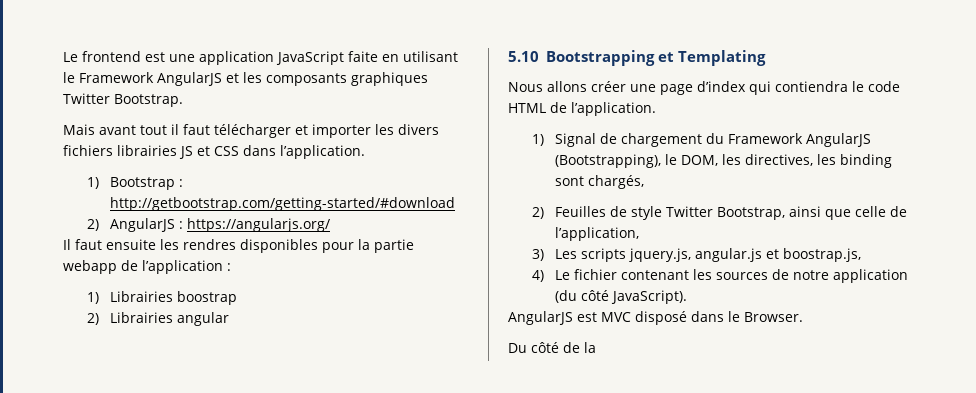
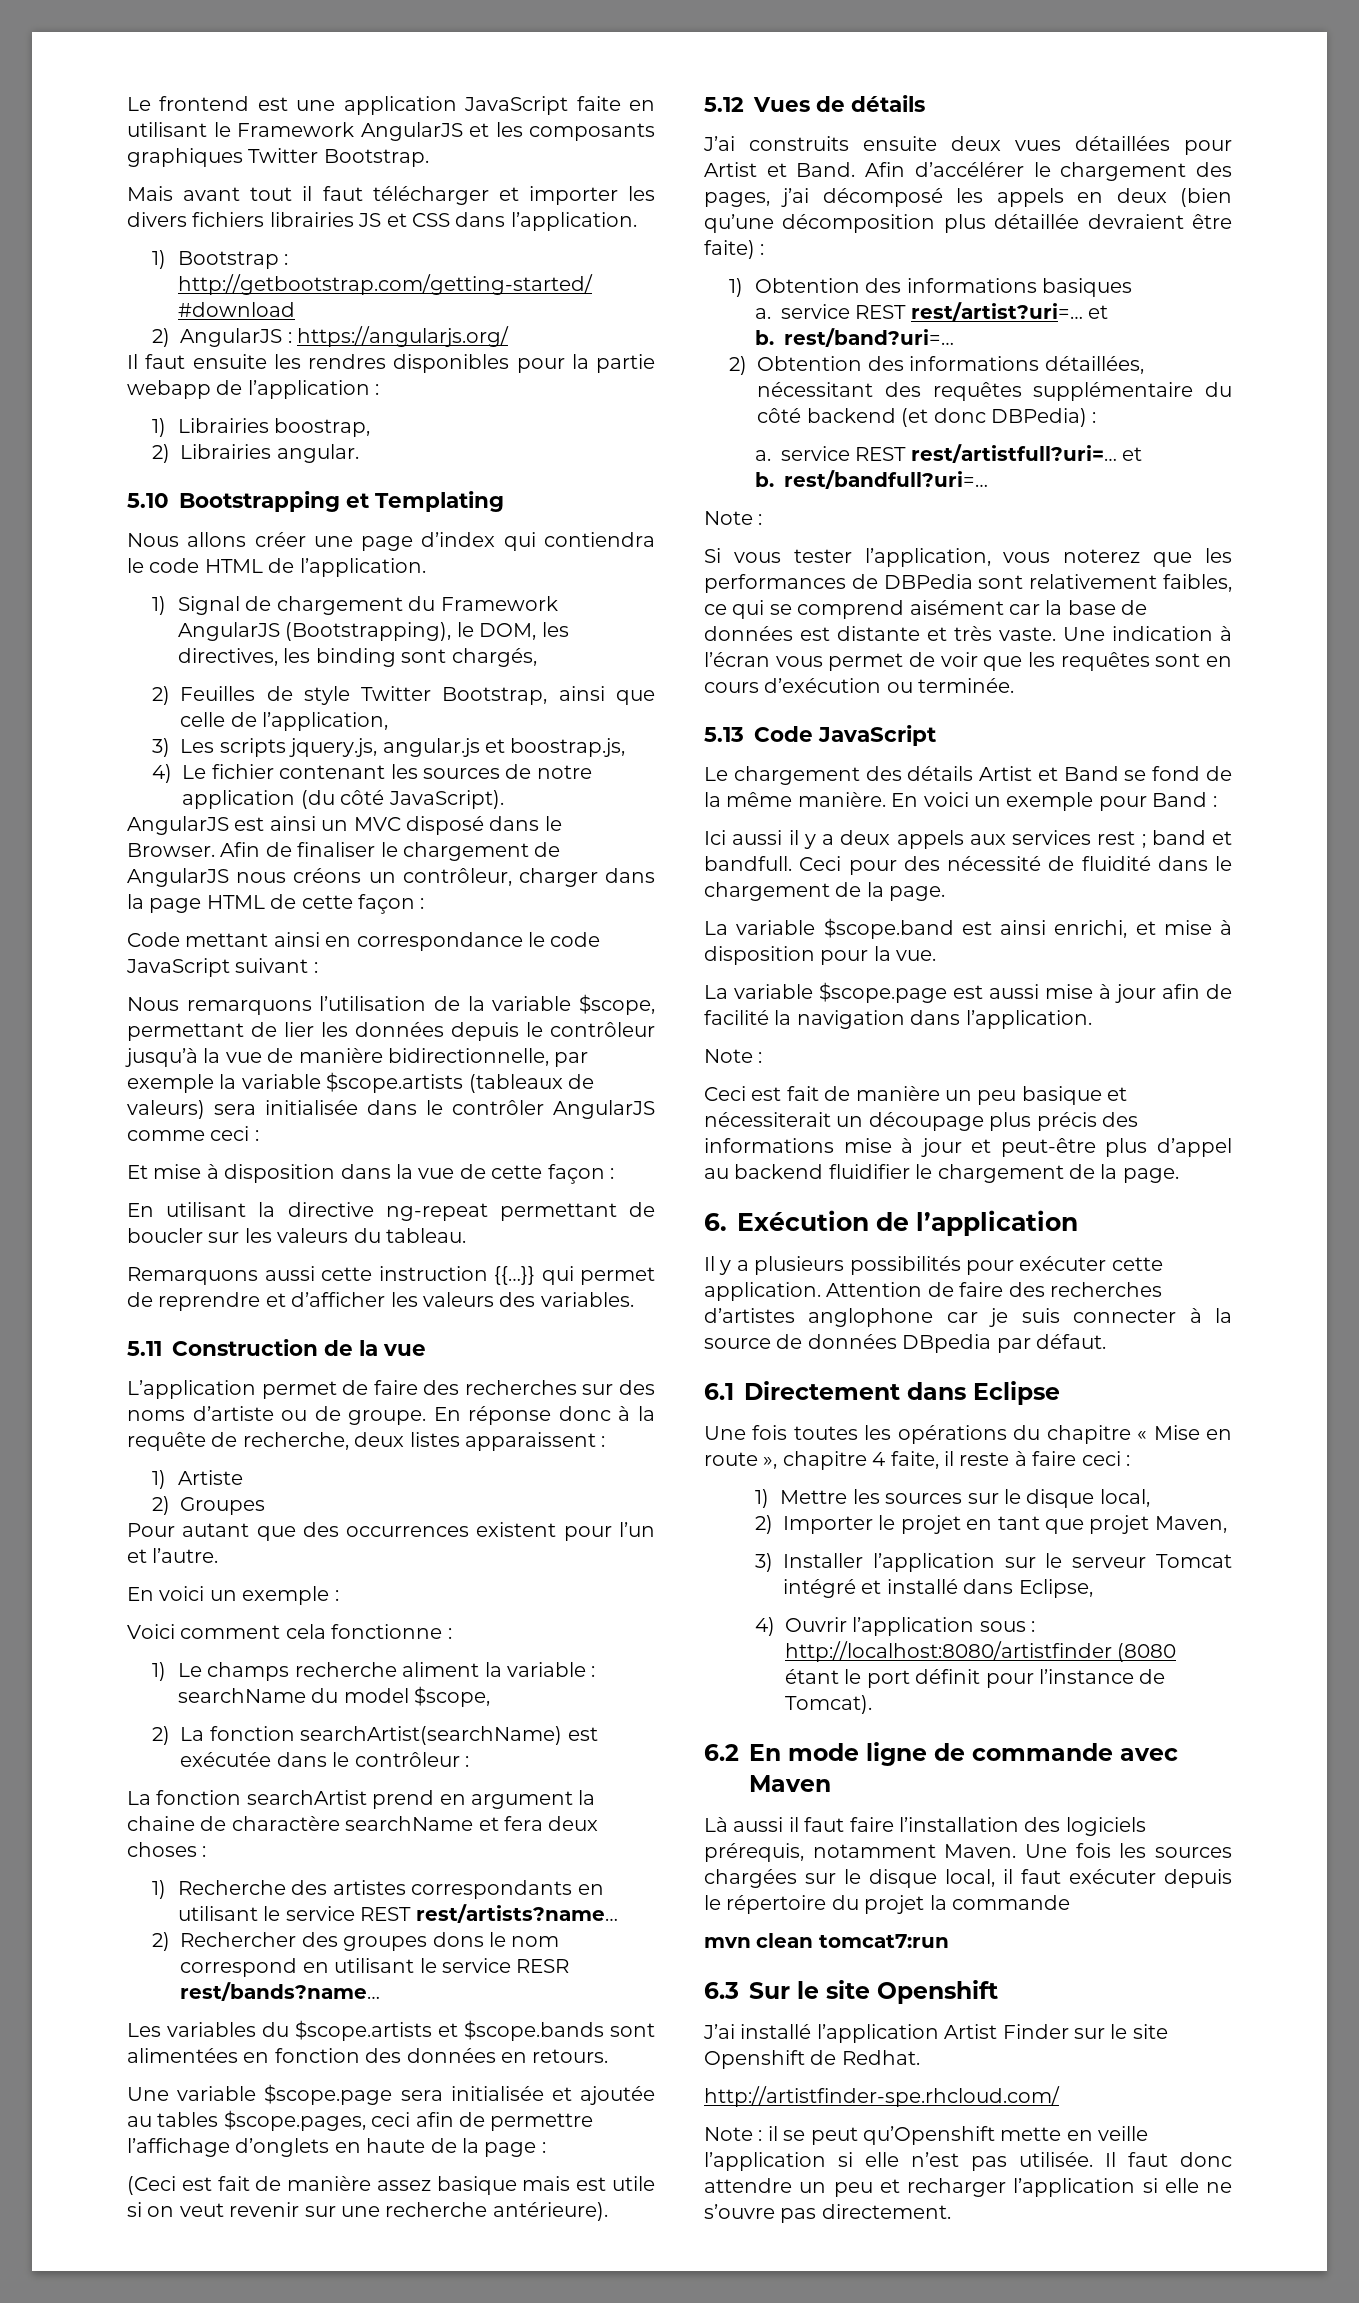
[177,291,238,305] boostrap -> [274,418,371,437] boostrap,
[177,312,230,326] angular -> [276,444,359,463] angular.
(597, 317) none -> [269,816,349,831] ainsi un
[508,342,596,353] // Du côté de la -> [220,842,561,861] [127,868,655,887] [127,894,425,914] [127,932,601,951] [126,958,318,977] [127,994,656,1015] [127,1022,655,1041] [125,1048,589,1067] [127,1072,594,1093] [127,1100,655,1119] [127,1126,259,1141] [127,1164,614,1184] [127,1202,655,1221] [127,1228,466,1243] [127,1266,655,1285] [127,1292,634,1311] [127,1339,426,1356] [127,1380,655,1399] [127,1406,655,1425] [127,1432,606,1451] [152,1470,243,1489] [152,1496,266,1515] [127,1522,655,1541] [127,1548,219,1563] [127,1586,339,1605] [127,1624,452,1639] [152,1662,596,1681] [177,1686,491,1707] [152,1726,598,1745] [180,1752,470,1767] [127,1790,596,1809] [127,1816,599,1831] [127,1842,207,1857] [152,1880,604,1899] [177,1904,618,1923] [152,1932,560,1951] [180,1958,570,1977] [180,1982,381,2001] [127,2020,655,2041] [127,2048,609,2063] [127,2084,655,2105] [127,2110,594,2131] [127,2138,546,2157] [127,2176,655,2195] [127,2202,608,2221] [704,95,925,112] [703,136,1232,155] [704,162,1232,181] [704,188,1232,207] [704,214,1232,233] [704,240,765,259] [729,278,1133,297] [754,302,1109,321] [754,328,954,347] [729,356,1144,375] [757,382,1232,401] [757,408,1097,427] [754,444,1143,463] [754,470,988,489] [704,511,763,525] [704,548,1232,567] [704,574,1232,593] [704,600,1148,619] [704,626,1232,641] [704,652,1232,671] [704,678,1015,693] [704,725,936,746] [704,766,1232,785] [704,792,1217,811] [704,830,1232,849] [704,856,1232,875] [704,882,946,901] [704,918,1232,939] [704,946,937,965] [704,982,1232,1003] [704,1010,1092,1029] [704,1049,763,1063] [704,1086,1128,1105] [704,1112,1138,1131] [704,1138,1232,1157] [704,1164,1179,1183] [704,1210,1078,1236] [704,1256,1163,1275] [704,1282,1162,1301] [704,1308,1232,1327] [704,1334,1106,1353] [704,1381,1060,1405] [704,1425,1232,1444] [704,1451,1130,1470] [754,1489,1150,1508] [754,1515,1227,1534] [754,1553,1232,1572] [782,1579,1093,1598] [754,1617,1036,1636] [784,1641,1177,1662] [784,1669,1166,1688] [784,1695,872,1714] [704,1742,1178,1766] [749,1775,831,1792] [704,1817,1146,1836] [704,1843,1232,1862] [704,1869,1232,1888] [704,1895,1070,1914] [704,1933,949,1948] [704,1980,998,2004] [703,2024,1168,2043] [704,2050,920,2069] [704,2086,1060,2107] [704,2126,1149,2145] [704,2152,1232,2171] [704,2178,1232,2197] [704,2204,951,2223] Afin de finaliser le chargement de AngularJS nous créons un contrôleur, charger dans la page HTML de cette façon : // Code mettant ainsi en correspondance le code JavaScript suivant : // Nous remarquons l’utilisation de la variable $scope, permettant de lier les données depuis le contrôleur jusqu’à la vue de manière bidirectionnelle, par exemple la variable $scope.artists (tableaux de valeurs) sera initialisée dans le contrôler AngularJS comme ceci : // Et mise à disposition dans la vue de cette façon : // En utilisant la directive ng-repeat permettant de boucler sur les valeurs du tableau. // Remarquons aussi cette instruction {{…}} qui permet de reprendre et d’afficher les valeurs des variables. // 5.11 Construction de la vue // L’application permet de faire des recherches sur des noms d’artiste ou de groupe. En réponse donc à la requête de recherche, deux listes apparaissent : // 1) Artiste // 2) Groupes // Pour autant que des occurrences existent pour l’un et l’autre. // En voici un exemple : // Voici comment cela fonctionne : // 1) Le champs recherche aliment la variable : searchName du model $scope, // 2) La fonction searchArtist(searchName) est exécutée dans le contrôleur : // La fonction searchArtist prend en argument la chaine de charactère searchName et fera deux choses : // 1) Recherche des artistes correspondants en utilisant le service REST rest/artists?name… // 2) Rechercher des groupes dons le nom correspond en utilisant le service RESR rest/bands?name… // Les variables du $scope.artists et $scope.bands sont alimentées en fonction des données en retours. // Une variable $scope.page sera initialisée et ajoutée au tables $scope.pages, ceci afin de permettre l’affichage d’onglets en haute de la page : // (Ceci est fait de manière assez basique mais est utile si on veut revenir sur une recherche antérieure). // 5.12 Vues de détails // J’ai construits ensuite deux vues détaillées pour Artist et Band. Afin d’accélérer le chargement des pages, j’ai décomposé les appels en deux (bien qu’une décomposition plus détaillée devraient être faite) : // 1) Obtention des informations basiques // a. service REST rest/artist?uri=… et // b. rest/band?uri=… // 2) Obtention des informations détaillées, nécessitant des requêtes supplémentaire du côté backend (et donc DBPedia) : // a. service REST rest/artistfull?uri=… et // b. rest/bandfull?uri=… // Note : // Si vous tester l’application, vous noterez que les performances de DBPedia sont relativement faibles, ce qui se comprend aisément car la base de données est distante et très vaste. Une indication à l’écran vous permet de voir que les requêtes sont en cours d’exécution ou terminée. // 5.13 Code JavaScript // Le chargement des détails Artist et Band se fond de la même manière. En voici un exemple pour Band : // Ici aussi il y a deux appels aux services rest ; band et bandfull. Ceci pour des nécessité de fluidité dans le chargement de la page. // La variable $scope.band est ainsi enrichi, et mise à disposition pour la vue. // La variable $scope.page est aussi mise à jour afin de facilité la navigation dans l’application. // Note : // Ceci est fait de manière un peu basique et nécessiterait un découpage plus précis des informations mise à jour et peut-être plus d’appel au backend fluidifier le chargement de la page. // 6. Exécution de l’application // Il y a plusieurs possibilités pour exécuter cette application. Attention de faire des recherches d’artistes anglophone car je suis connecter à la source de données DBpedia par défaut. // 6.1 Directement dans Eclipse // Une fois toutes les opérations du chapitre « Mise en route », chapitre 4 faite, il reste à faire ceci : // 1) Mettre les sources sur le disque local, // 2) Importer le projet en tant que projet Maven, // 3) Installer l’application sur le serveur Tomcat intégré et installé dans Eclipse, // 4) Ouvrir l’application sous : http://localhost:8080/artistfinder (8080 étant le port définit pour l’instance de Tomcat). // 6.2 En mode ligne de commande avec Maven // Là aussi il faut faire l’installation des logiciels prérequis, notamment Maven. Une fois les sources chargées sur le disque local, il faut exécuter depuis le répertoire du projet la commande // mvn clean tomcat7:run // 6.3 Sur le site Openshift // J’ai installé l’application Artist Finder sur le site Openshift de Redhat. // http://artistfinder-spe.rhcloud.com/ // Note : il se peut qu’Openshift mette en veille l’application si elle n’est pas utilisée. Il faut donc attendre un peu et recharger l’application si elle ne s’ouvre pas directement.

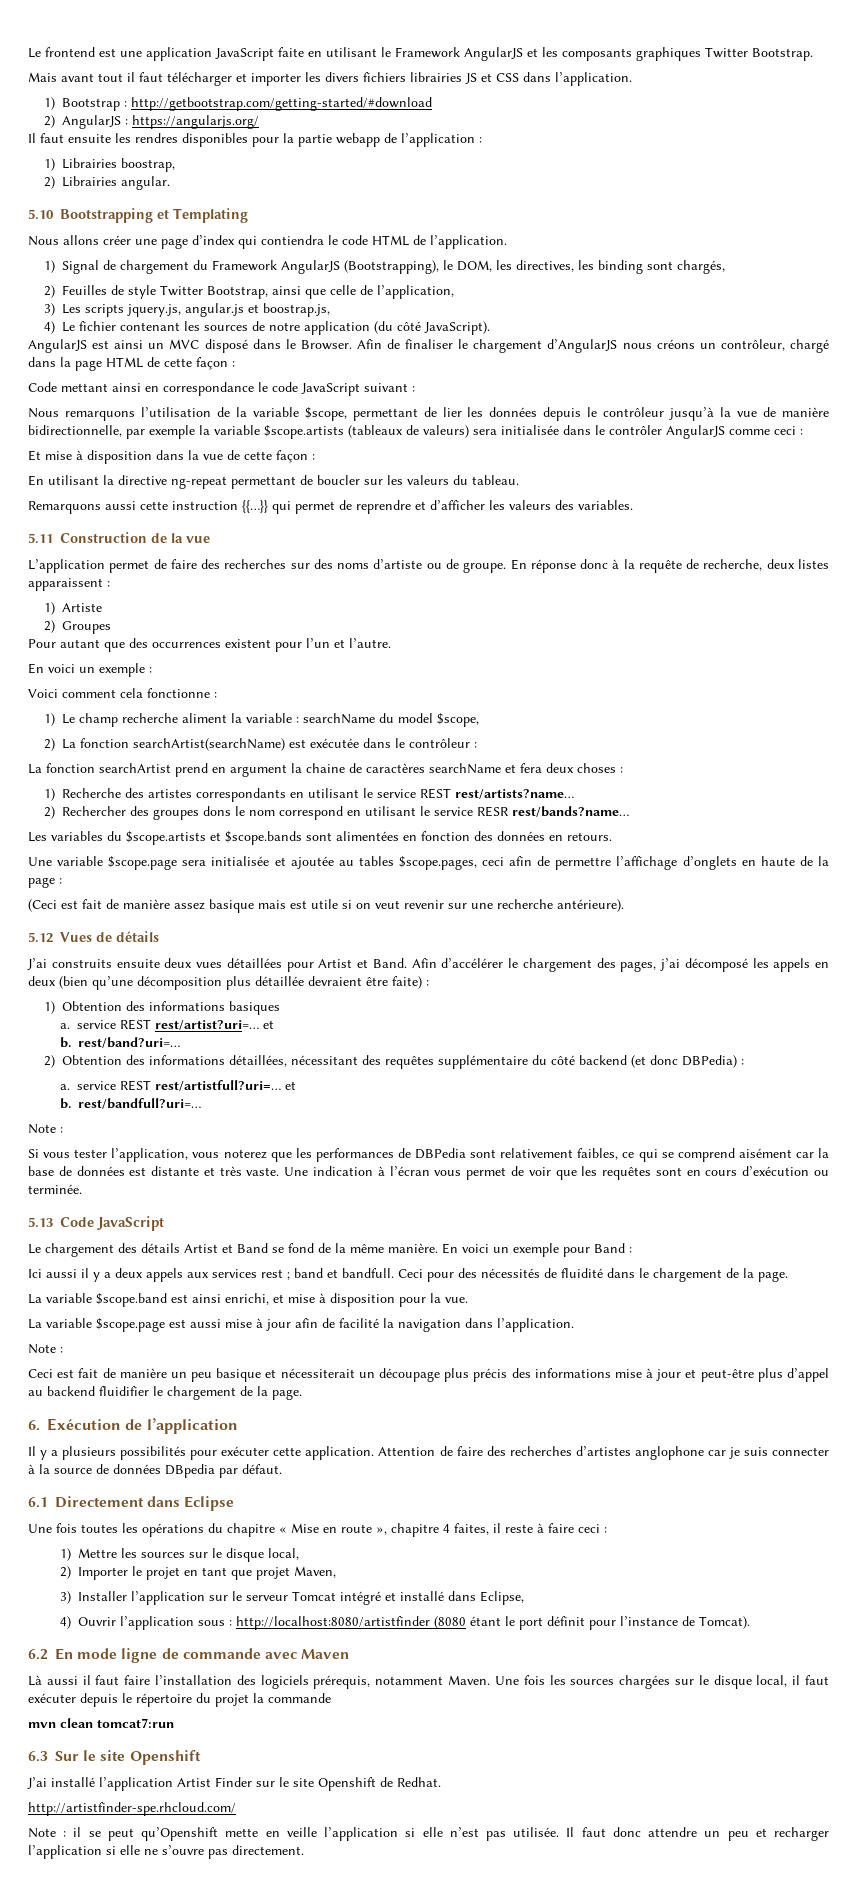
[534,842,561,857] [127,868,229,887] de AngularJS -> [547,339,618,353] d’AngularJS
[518,868,598,887] charger -> [789,339,829,353] chargé
[207,1662,290,1681] champs -> [78,713,118,727] champ
[231,1816,340,1831] charactère -> [366,763,425,773] caractères
[947,856,1041,871] nécessité -> [481,1268,540,1278] nécessités
[890,1451,939,1469] faite, -> [454,1523,489,1535] faites,

